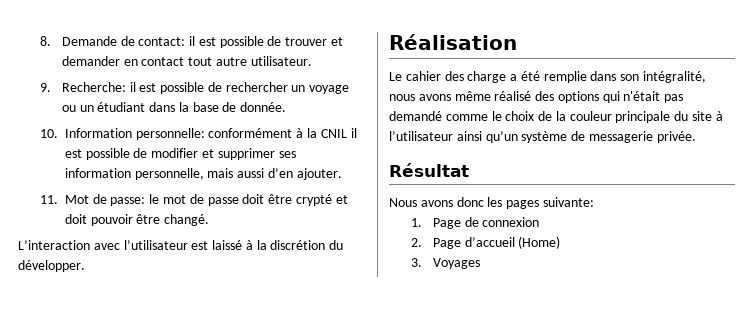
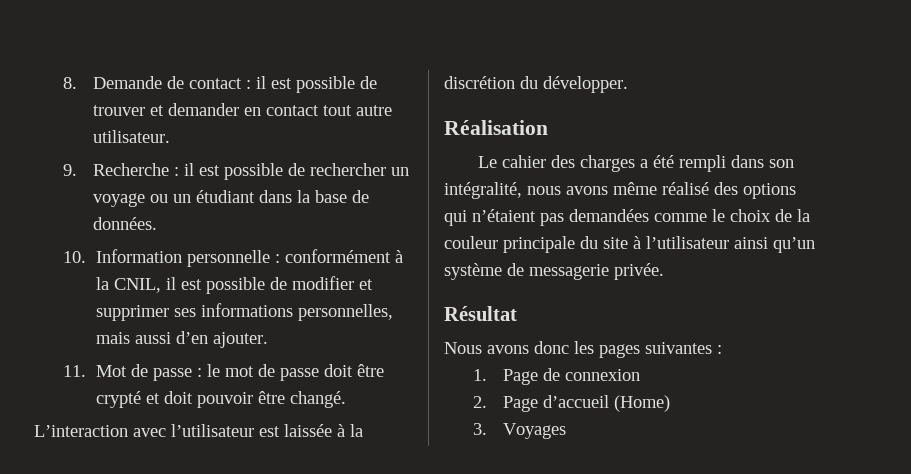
[138,37,186,46] contact: -> [188,78,251,89] contact :
[61,82,126,92] Recherche: -> [92,163,179,176] Recherche :
[240,102,287,112] donnée. -> [92,217,157,230] données.
[135,128,205,140] personnelle: -> [186,250,280,267] personnelle :
[320,129,347,138] CNIL -> [113,278,161,293] CNIL,
[64,168,204,180] information personnelle, -> [200,303,393,321] informations personnelles,
[110,197,146,206] passe: -> [152,368,202,381] passe :
[212,240,243,250] laissé -> [284,424,332,437] laissée
[467,71,507,83] charge -> [580,155,636,172] charges
[543,71,587,83] remplie -> [679,155,727,172] rempli
[623,91,684,103] [389,111,442,121] n'était pas demandé -> [472,209,649,226] n’étaient pas demandées
[542,197,594,207] suivante: -> [645,342,722,354] suivantes :

